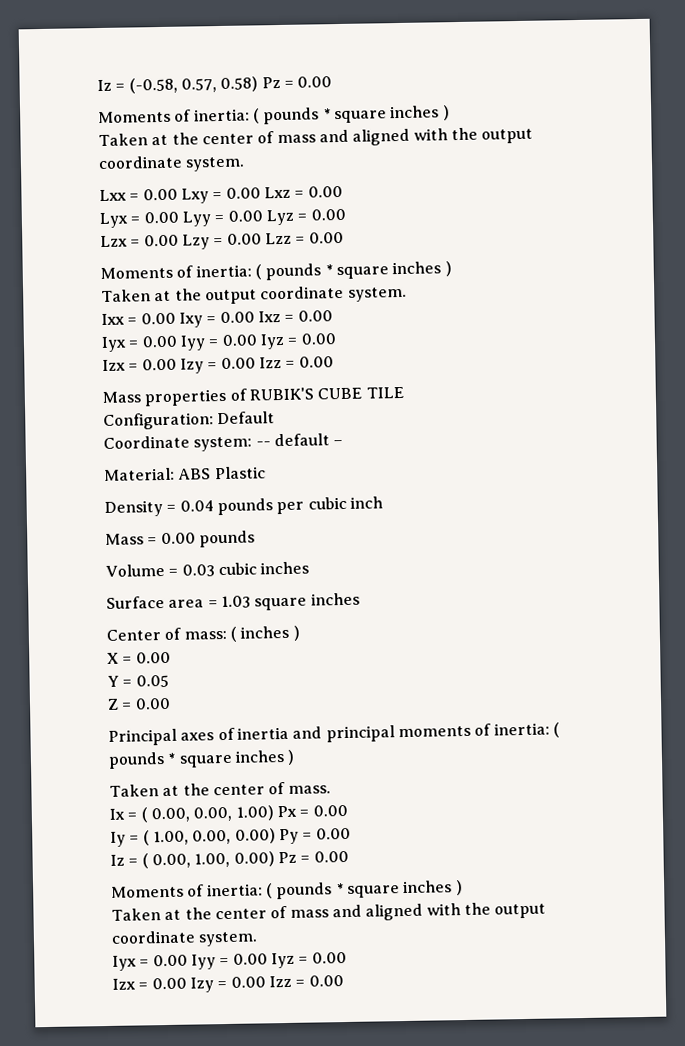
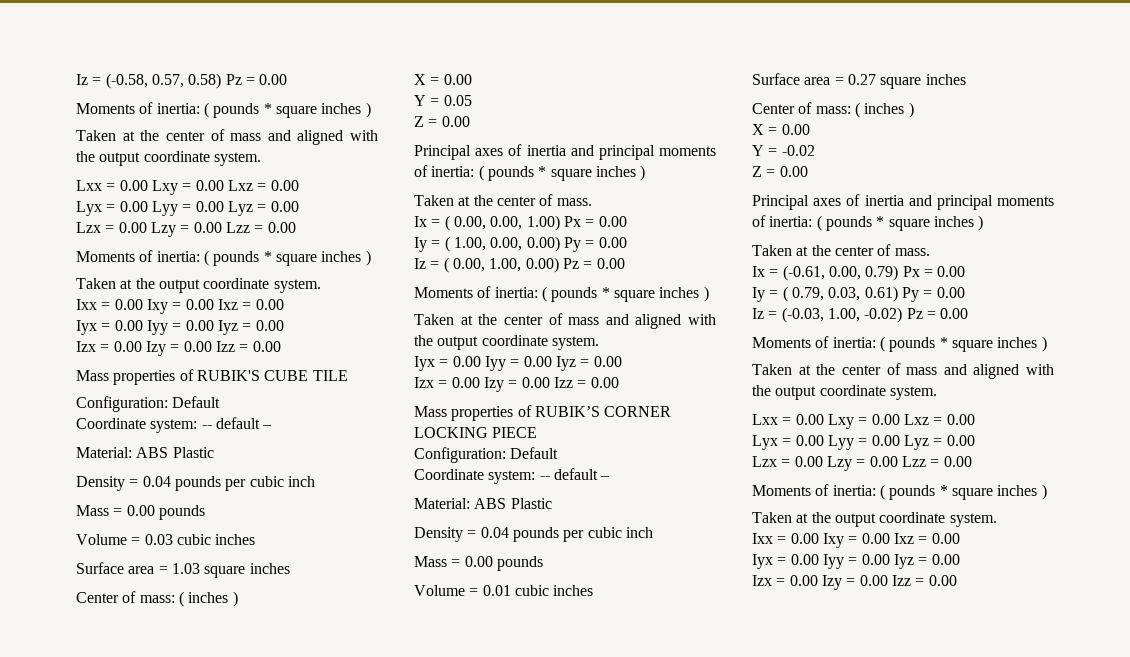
(344, 981) none -> [414,405,672,421] [414,427,538,438] [414,447,559,463] [414,468,611,484] [414,498,552,509] [414,527,653,542] [414,556,543,571] [414,585,594,596] [752,73,966,89] [752,102,914,118] [752,124,810,135] [752,145,815,156] [752,166,808,177] [752,194,1054,210] [752,215,984,231] [752,244,930,256] [752,265,966,281] [752,286,965,302] [752,307,969,323] [752,336,1047,352] [752,363,1054,379] [752,385,937,400] [752,414,975,429] [752,435,975,450] [752,456,972,471] [752,484,1047,500] [752,512,997,527] [752,533,960,548] [752,554,960,569] [752,575,957,590] // Mass properties of RUBIK’S CORNER LOCKING PIECE // Configuration: Default // Coordinate system: -- default – // Material: ABS Plastic // Density = 0.04 pounds per cubic inch // Mass = 0.00 pounds // Volume = 0.01 cubic inches // Surface area = 0.27 square inches // Center of mass: ( inches ) // X = 0.00 // Y = -0.02 // Z = 0.00 // Principal axes of inertia and principal moments of inertia: ( pounds * square inches ) // Taken at the center of mass. // Ix = (-0.61, 0.00, 0.79) Px = 0.00 // Iy = ( 0.79, 0.03, 0.61) Py = 0.00 // Iz = (-0.03, 1.00, -0.02) Pz = 0.00 // Moments of inertia: ( pounds * square inches ) // Taken at the center of mass and aligned with the output coordinate system. // Lxx = 0.00 Lxy = 0.00 Lxz = 0.00 // Lyx = 0.00 Lyy = 0.00 Lyz = 0.00 // Lzx = 0.00 Lzy = 0.00 Lzz = 0.00 // Moments of inertia: ( pounds * square inches ) // Taken at the output coordinate system. // Ixx = 0.00 Ixy = 0.00 Ixz = 0.00 // Iyx = 0.00 Iyy = 0.00 Iyz = 0.00 // Izx = 0.00 Izy = 0.00 Izz = 0.00

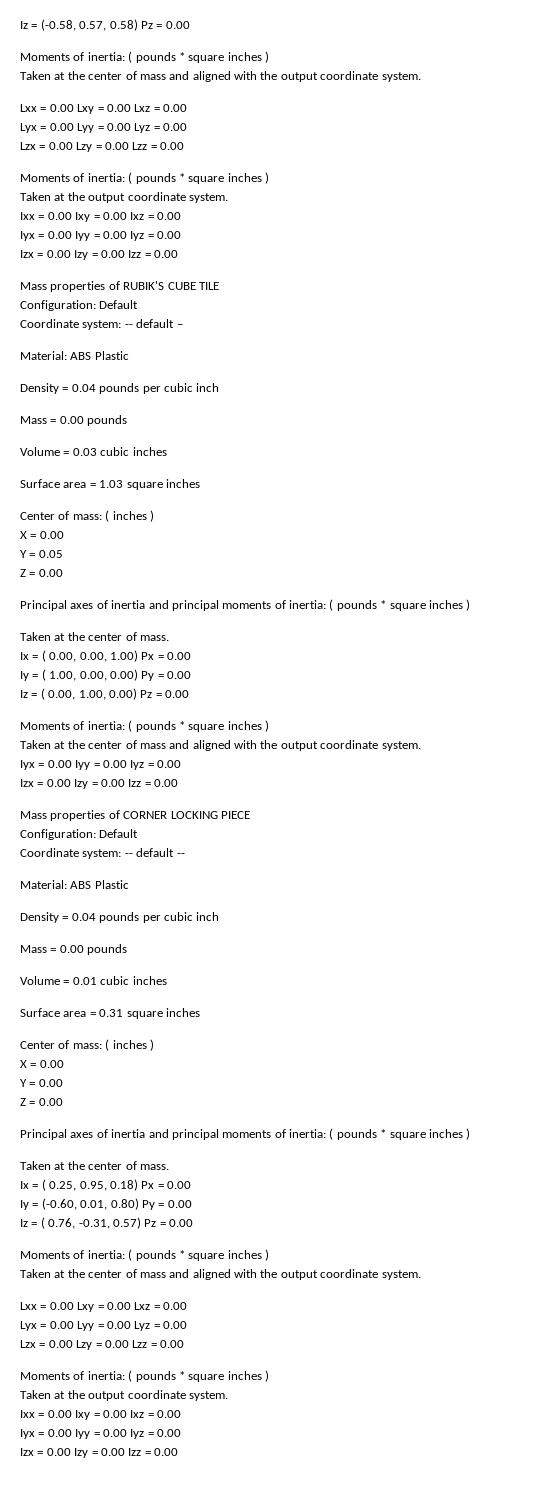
[534,406,600,417] RUBIK’S -> (120, 814) none
[600,476,611,480] – -> [176,853,185,857] --
[847,74,876,85] 0.27 -> [99,1009,124,1017] 0.31
[781,145,815,156] -0.02 -> [38,1079,63,1087] 0.00
[782,265,966,281] [752,286,965,302] [752,307,903,323] (-0.61, 0.00, 0.79) Px = 0.00 // Iy = ( 0.79, 0.03, 0.61) Py = 0.00 // Iz = (-0.03, 1.00, -0.02) -> [41,1179,191,1191] [20,1198,192,1210] [20,1217,141,1229] ( 0.25, 0.95, 0.18) Px = 0.00 // Iy = (-0.60, 0.01, 0.80) Py = 0.00 // Iz = ( 0.76, -0.31, 0.57)

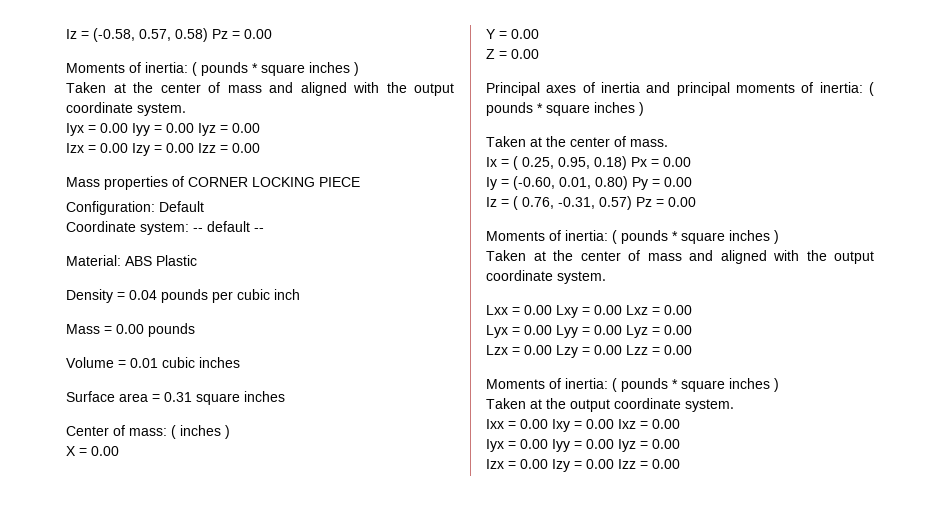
[20,104,187,114] [20,123,187,133] [20,142,184,152] [20,172,269,184] [20,192,228,203] [20,212,181,222] [20,231,181,241] [20,250,178,260] [20,281,219,292] [20,300,139,311] [20,319,183,330] [20,351,129,360] [20,383,220,394] [20,415,128,426] [20,447,167,456] [20,479,200,490] [20,510,154,522] [20,531,64,539] [20,550,63,558] [20,569,63,577] [20,599,471,611] [20,632,169,641] [20,650,191,662] [20,669,191,681] [20,688,189,700] [20,720,269,732] [20,740,421,751] // Lxx = 0.00 Lxy = 0.00 Lxz = 0.00 // Lyx = 0.00 Lyy = 0.00 Lyz = 0.00 // Lzx = 0.00 Lzy = 0.00 Lzz = 0.00 // Moments of inertia: ( pounds * square inches ) // Taken at the output coordinate system. // Ixx = 0.00 Ixy = 0.00 Ixz = 0.00 // Iyx = 0.00 Iyy = 0.00 Iyz = 0.00 // Izx = 0.00 Izy = 0.00 Izz = 0.00 // Mass properties of RUBIK'S CUBE TILE // Configuration: Default // Coordinate system: -- default – // Material: ABS Plastic // Density = 0.04 pounds per cubic inch // Mass = 0.00 pounds // Volume = 0.03 cubic inches // Surface area = 1.03 square inches // Center of mass: ( inches ) // X = 0.00 // Y = 0.05 // Z = 0.00 // Principal axes of inertia and principal moments of inertia: ( pounds * square inches ) // Taken at the center of mass. // Ix = ( 0.00, 0.00, 1.00) Px = 0.00 // Iy = ( 1.00, 0.00, 0.00) Py = 0.00 // Iz = ( 0.00, 1.00, 0.00) Pz = 0.00 // Moments of inertia: ( pounds * square inches ) // Taken at the center of mass and aligned with the output coordinate system. -> (186, 109) none

